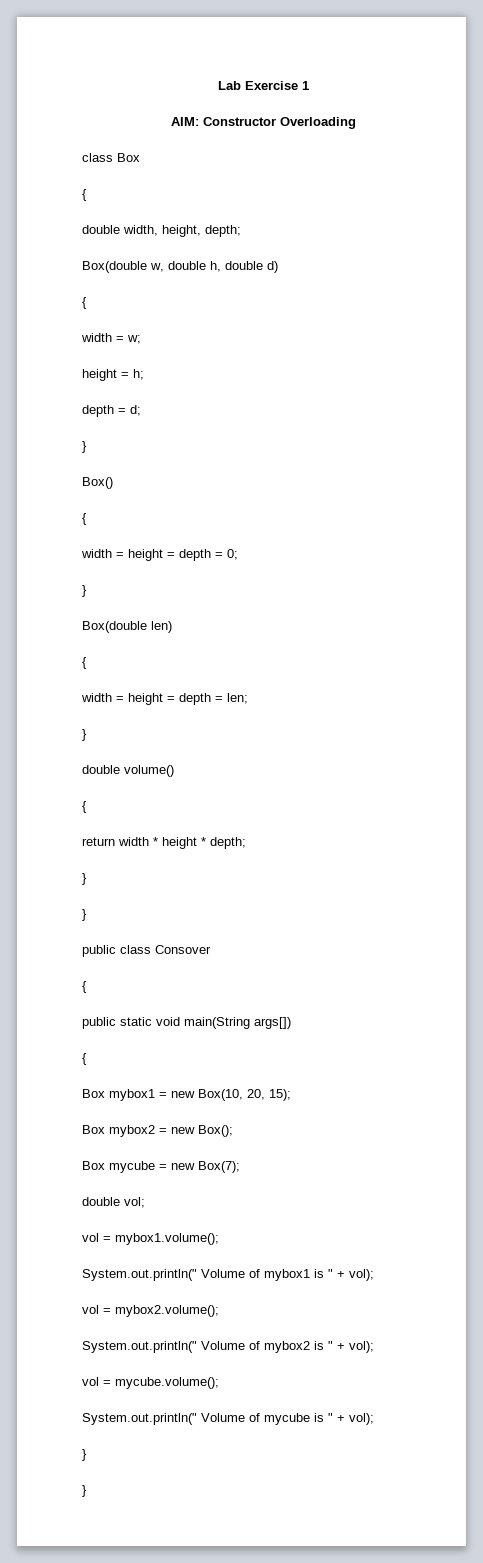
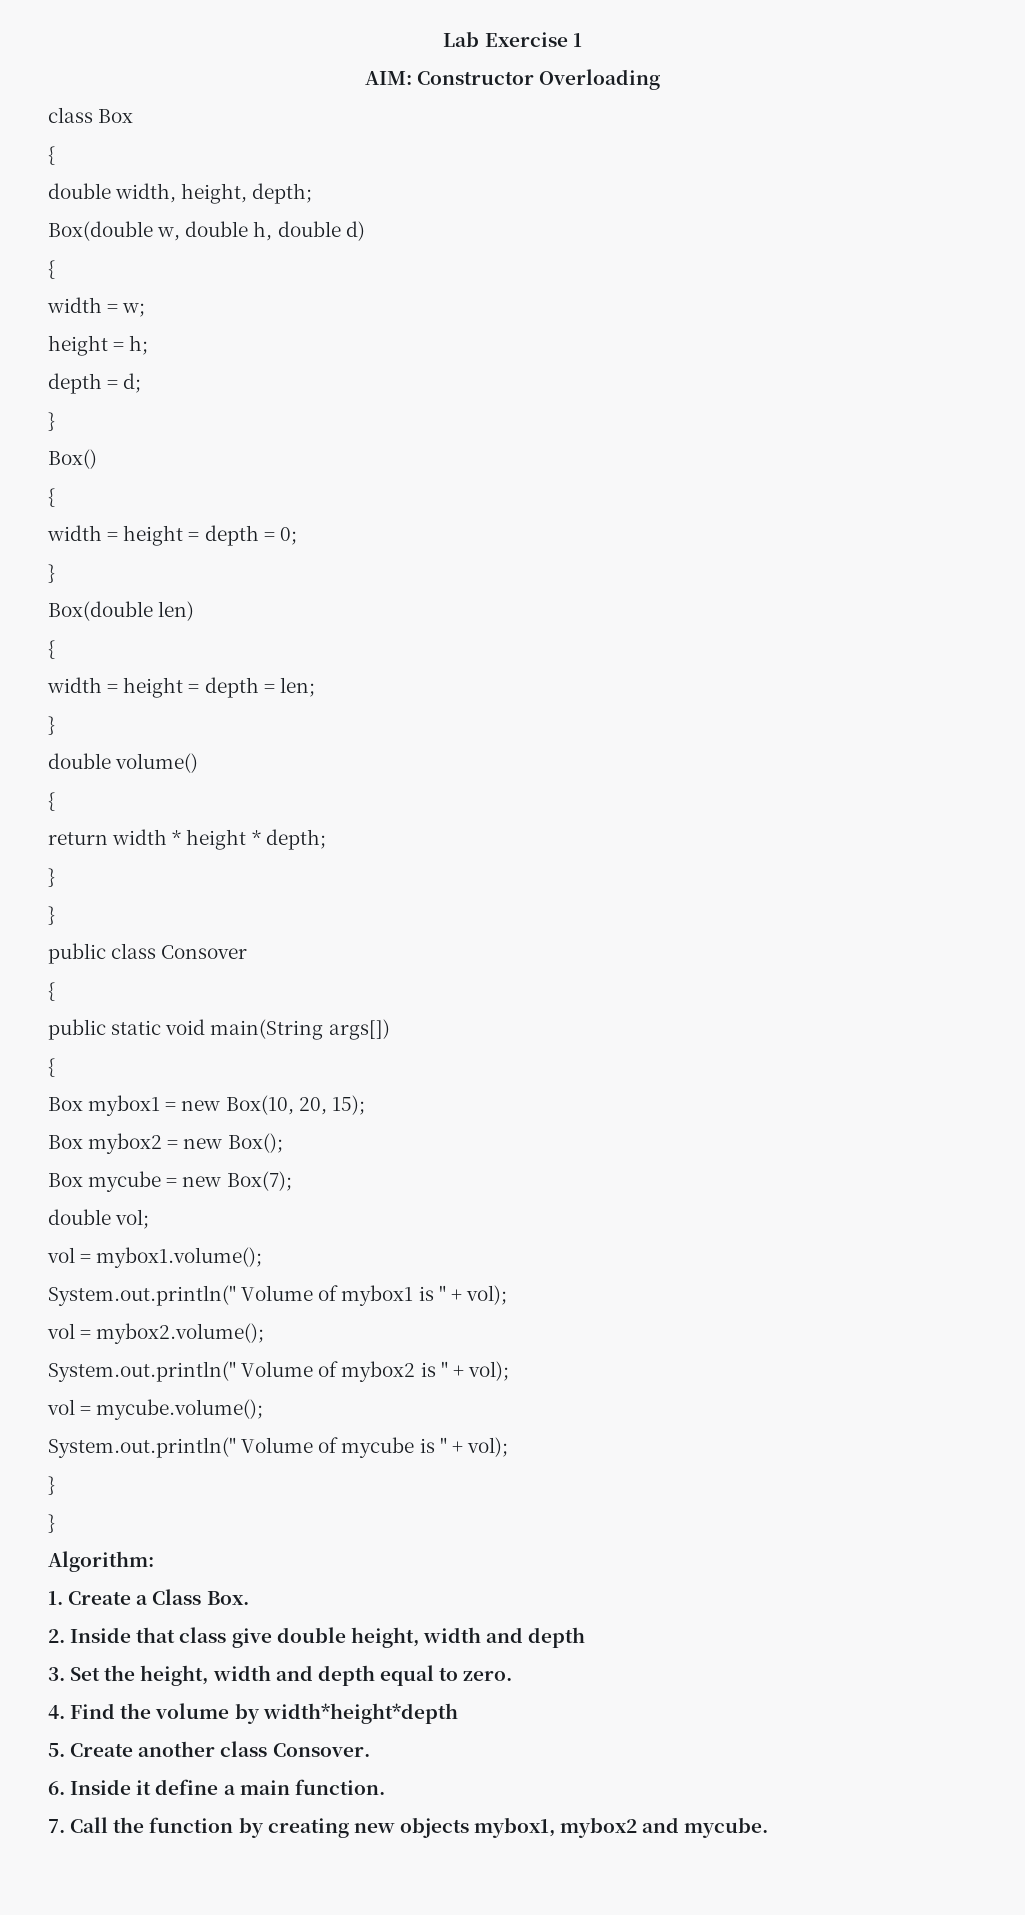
(87, 1491) none -> [48,1551,154,1572] [48,1589,249,1605] [48,1627,586,1648] [48,1665,513,1686] [48,1703,458,1724] [48,1741,370,1757] [48,1779,385,1795] [48,1817,769,1838] // Algorithm: // 1. Create a Class Box. // 2. Inside that class give double height, width and depth // 3. Set the height, width and depth equal to zero. // 4. Find the volume by width*height*depth // 5. Create another class Consover. // 6. Inside it define a main function. // 7. Call the function by creating new objects mybox1, mybox2 and mycube.

